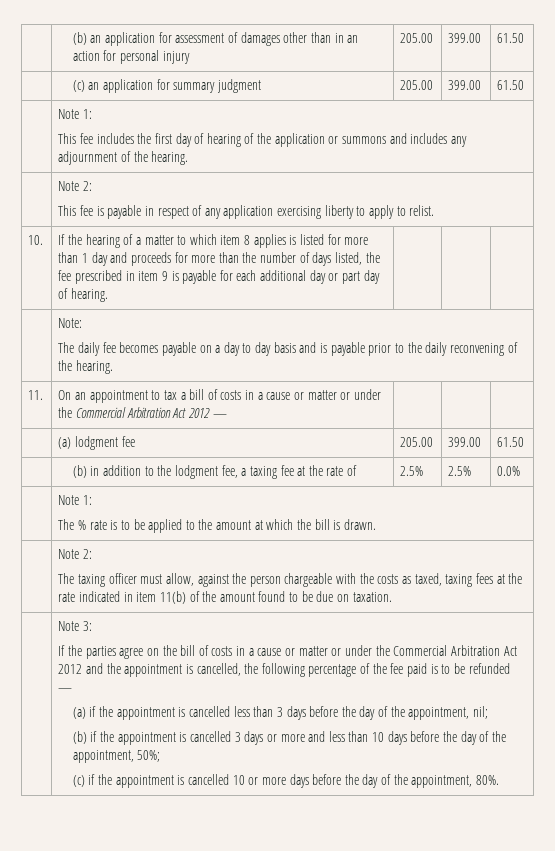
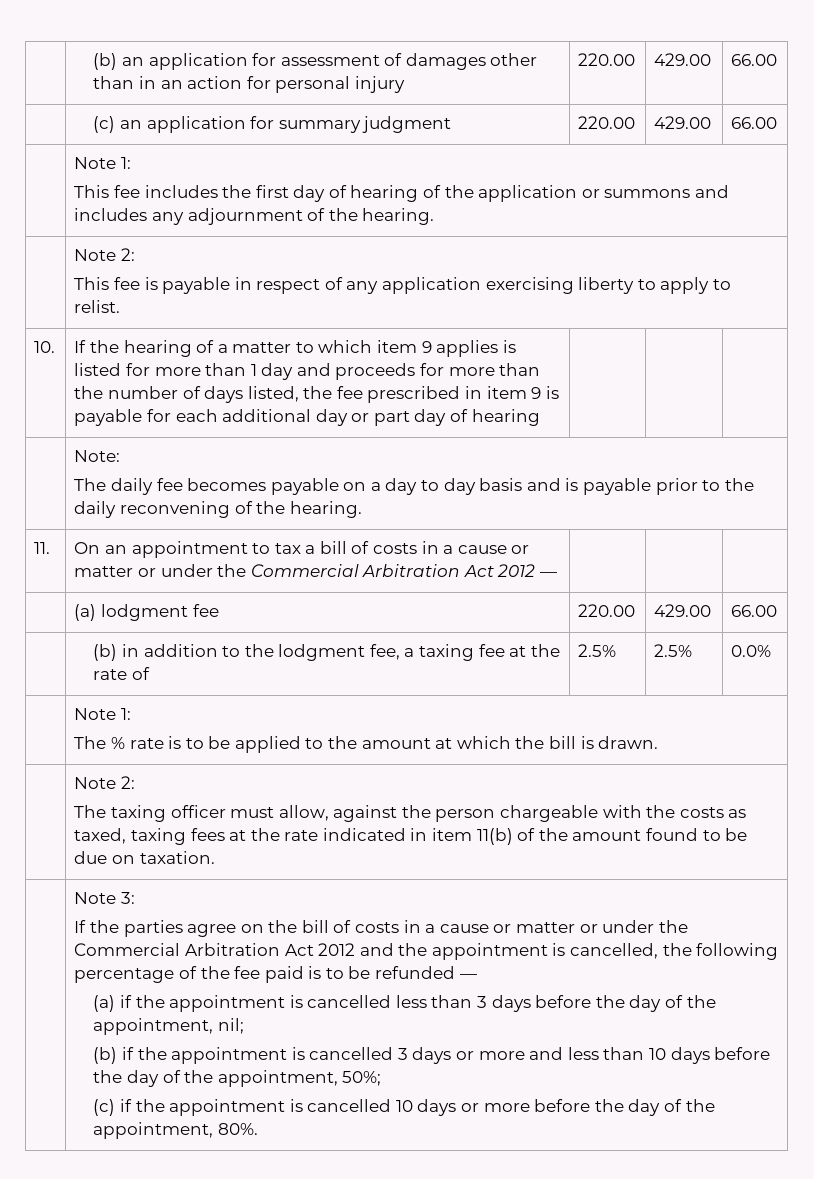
[400,33,434,43] [448,33,482,43] [497,33,525,43] 205.00 | 399.00 | 61.50 -> [578,53,636,66] [654,53,712,66] [731,54,778,66] 220.00 | 429.00 | 66.00
[400,80,434,90] [448,80,482,90] [497,80,525,90] 205.00 | 399.00 | 61.50 -> [578,116,636,129] [654,116,712,129] [731,117,778,129] 220.00 | 429.00 | 66.00
[244,235,251,245] 8 -> [421,341,432,353] 9
[70,288,108,302] hearing. -> [471,409,540,426] hearing
[400,437,434,447] [448,437,482,447] [497,437,525,447] 205.00 | 399.00 | 61.50 -> [578,604,636,617] [654,604,712,617] [731,605,778,617] 220.00 | 429.00 | 66.00
[248,774,309,788] or more days -> [417,1099,530,1116] days or more

